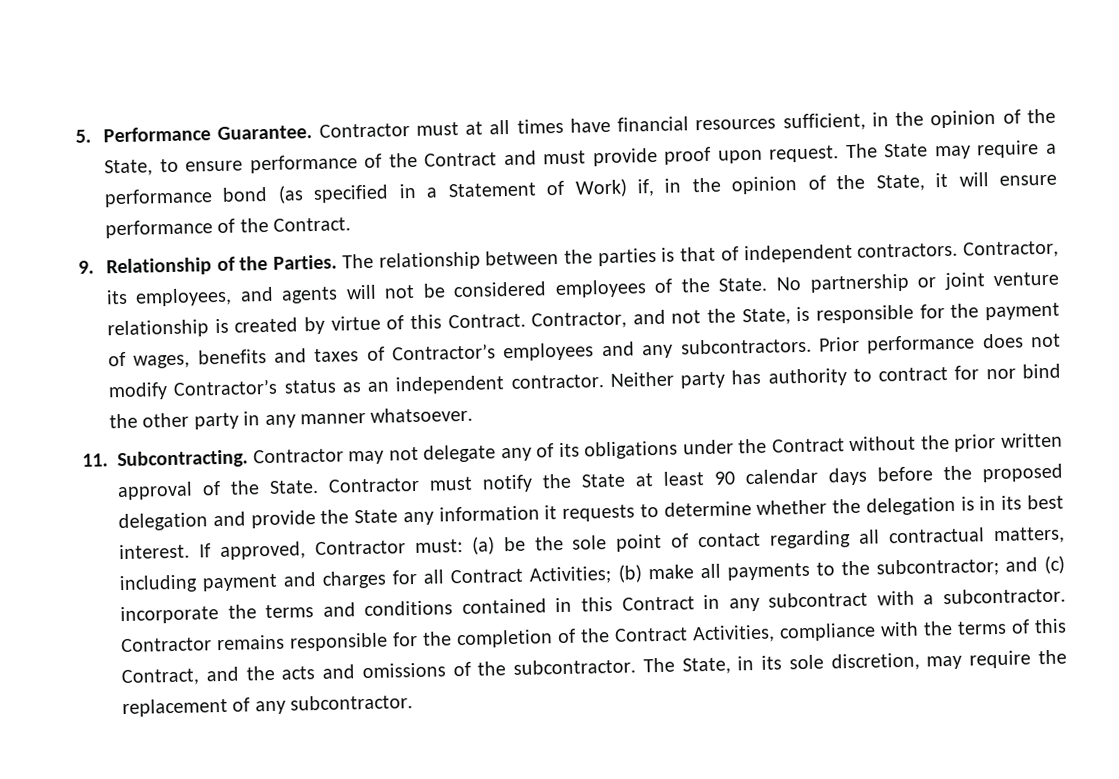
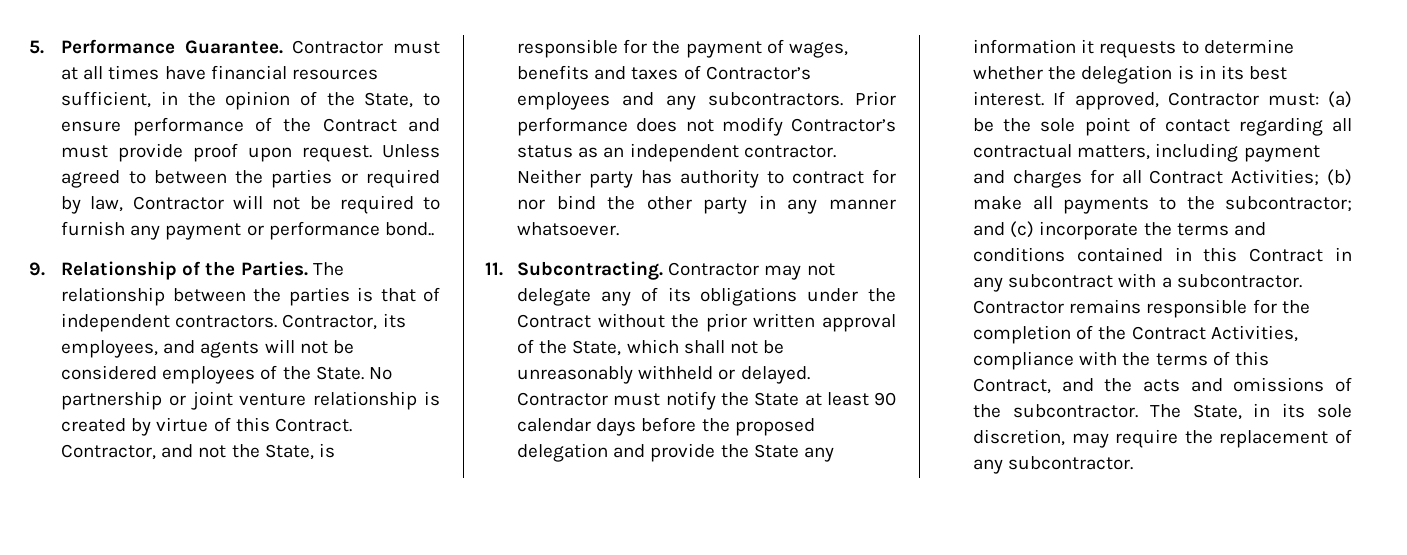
[845,140,1057,160] [103,172,1057,208] [104,217,352,239] The State may require a performance bond (as specified in a Statement of Work) if, in the opinion of the State, it will ensure performance of the Contract. -> [382,144,440,158] [61,169,441,188] [61,195,441,214] [61,221,434,240] Unless agreed to between the parties or required by law, Contractor will not be required to furnish any payment or performance bond..
[269,479,319,494] State. -> [572,339,785,356] [517,365,810,384] State, which shall not be unreasonably withheld or delayed.

